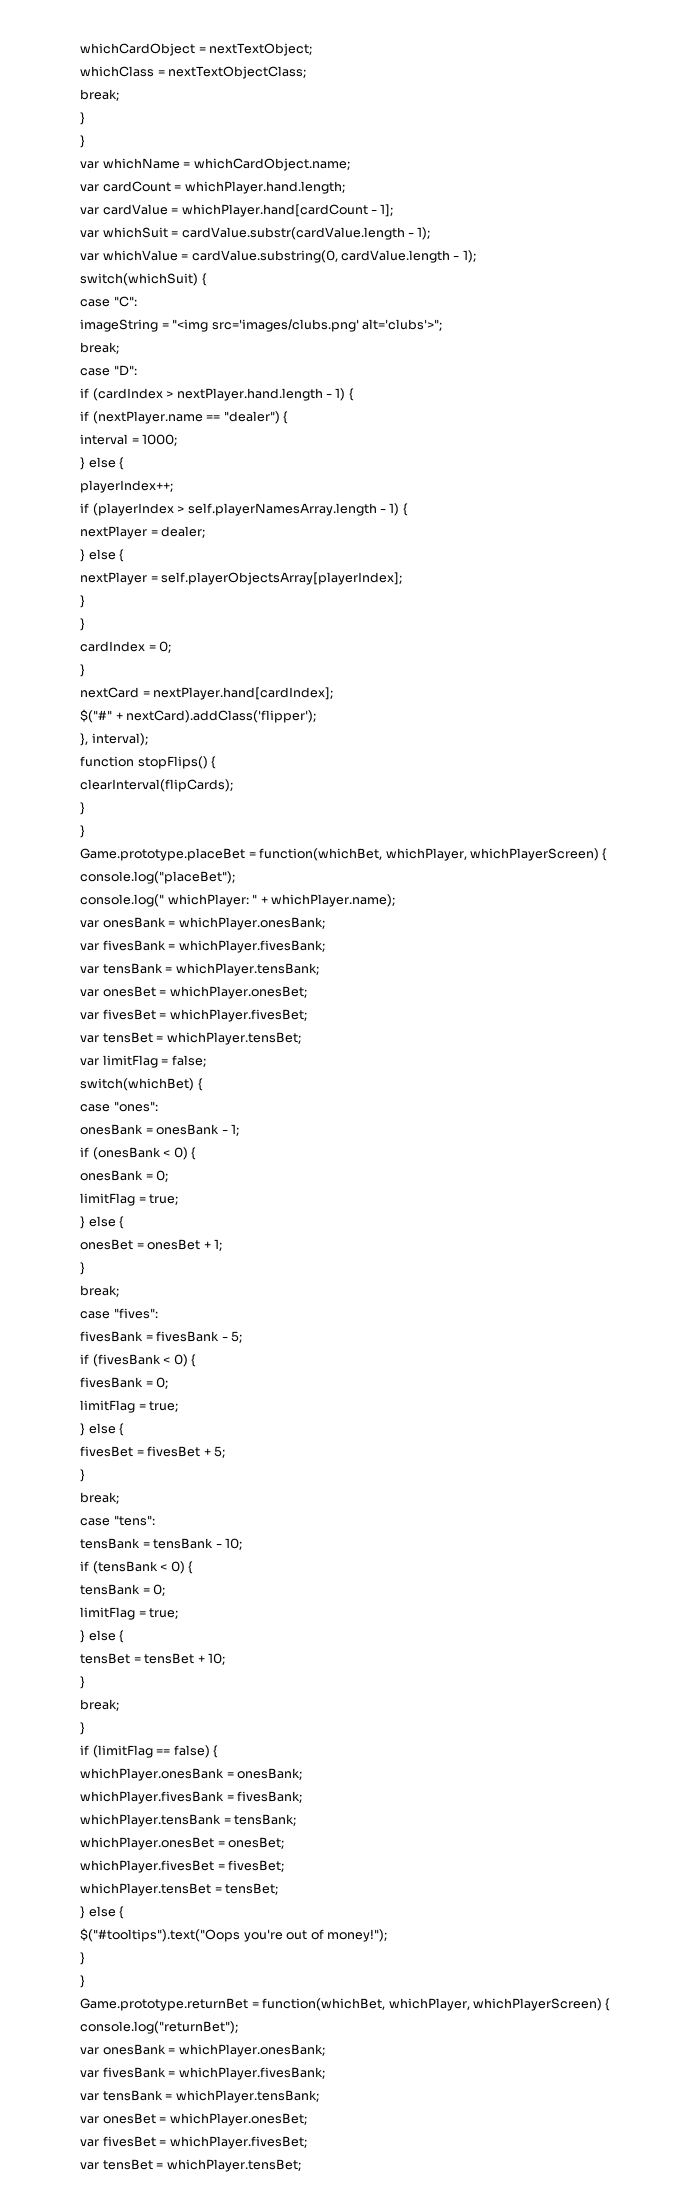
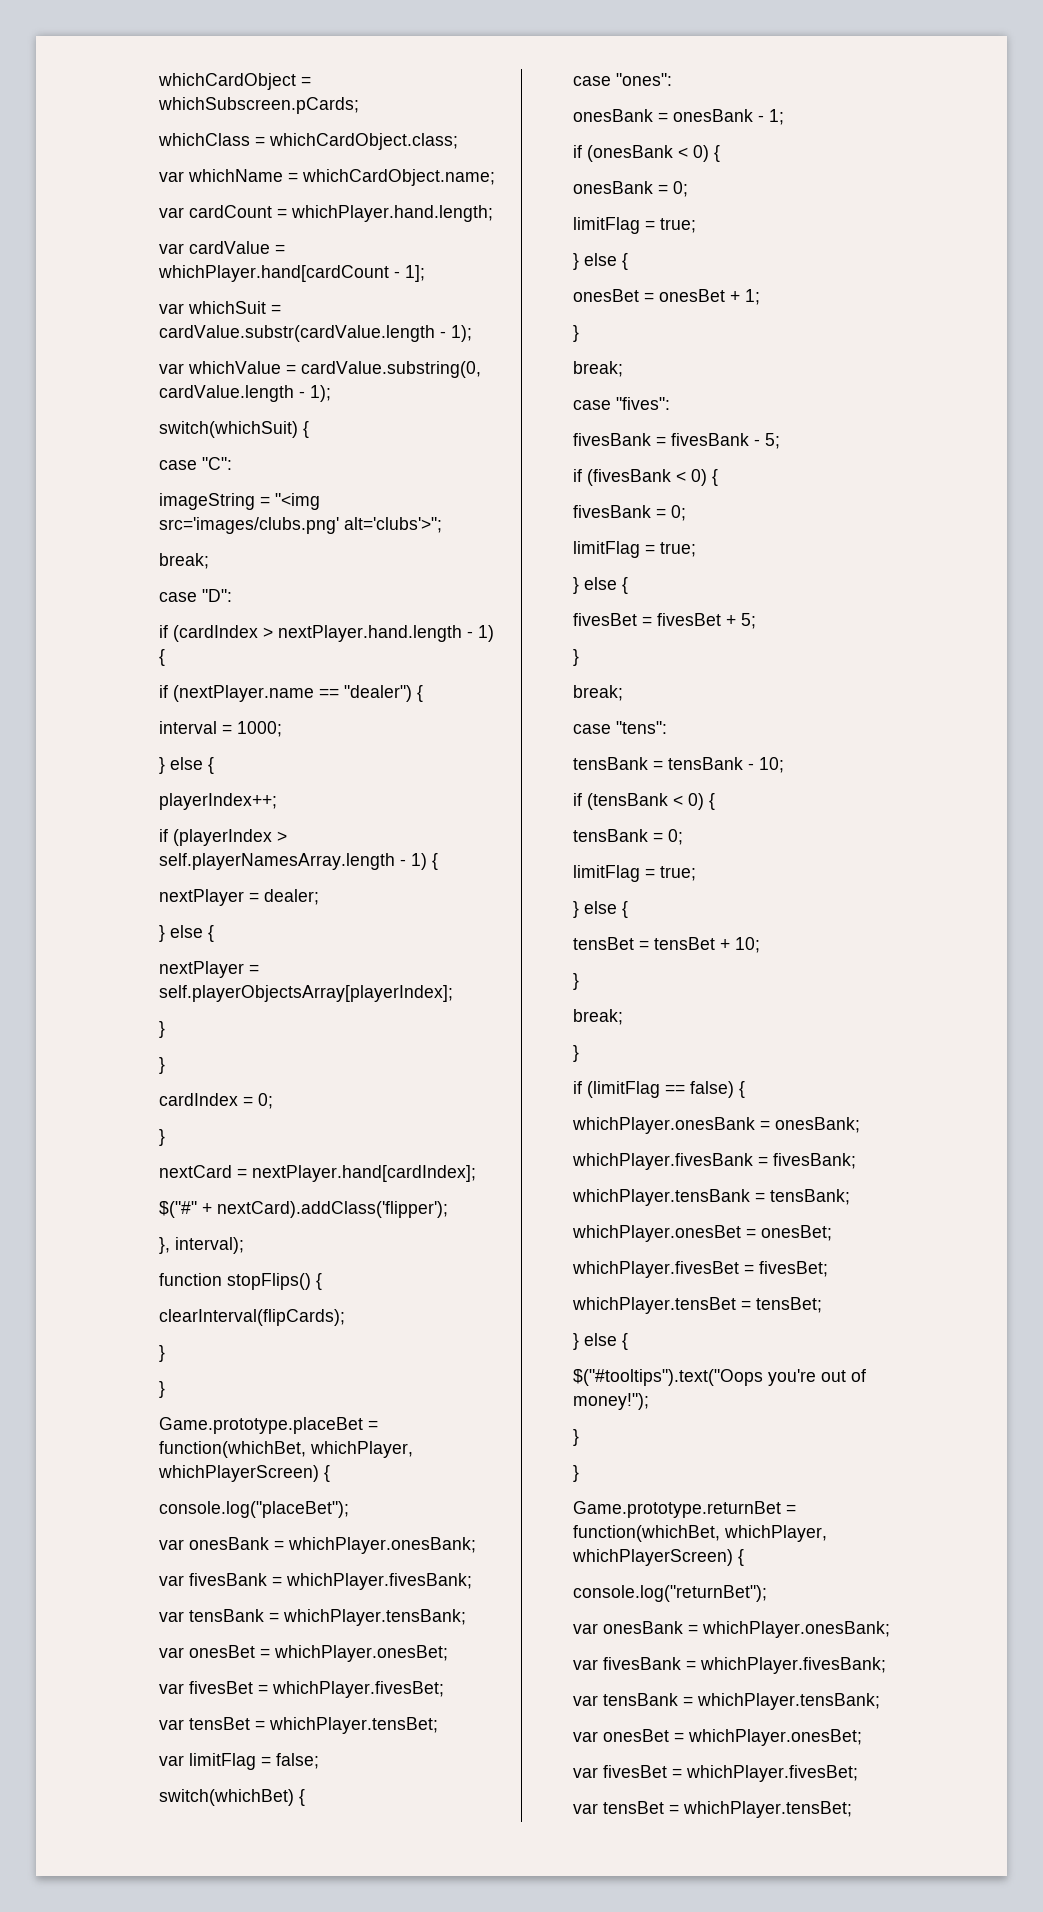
[209,43,313,56] nextTextObject; -> [158,97,360,114] whichSubscreen.pCards;
[168,66,307,79] [80,89,120,101] [80,112,86,125] [80,135,86,148] nextTextObjectClass; // break; // } // } -> [269,133,459,150] whichCardObject.class;
[80,894,395,907] // console.log(" whichPlayer: " + whichPlayer.name); -> (350, 1509) none

